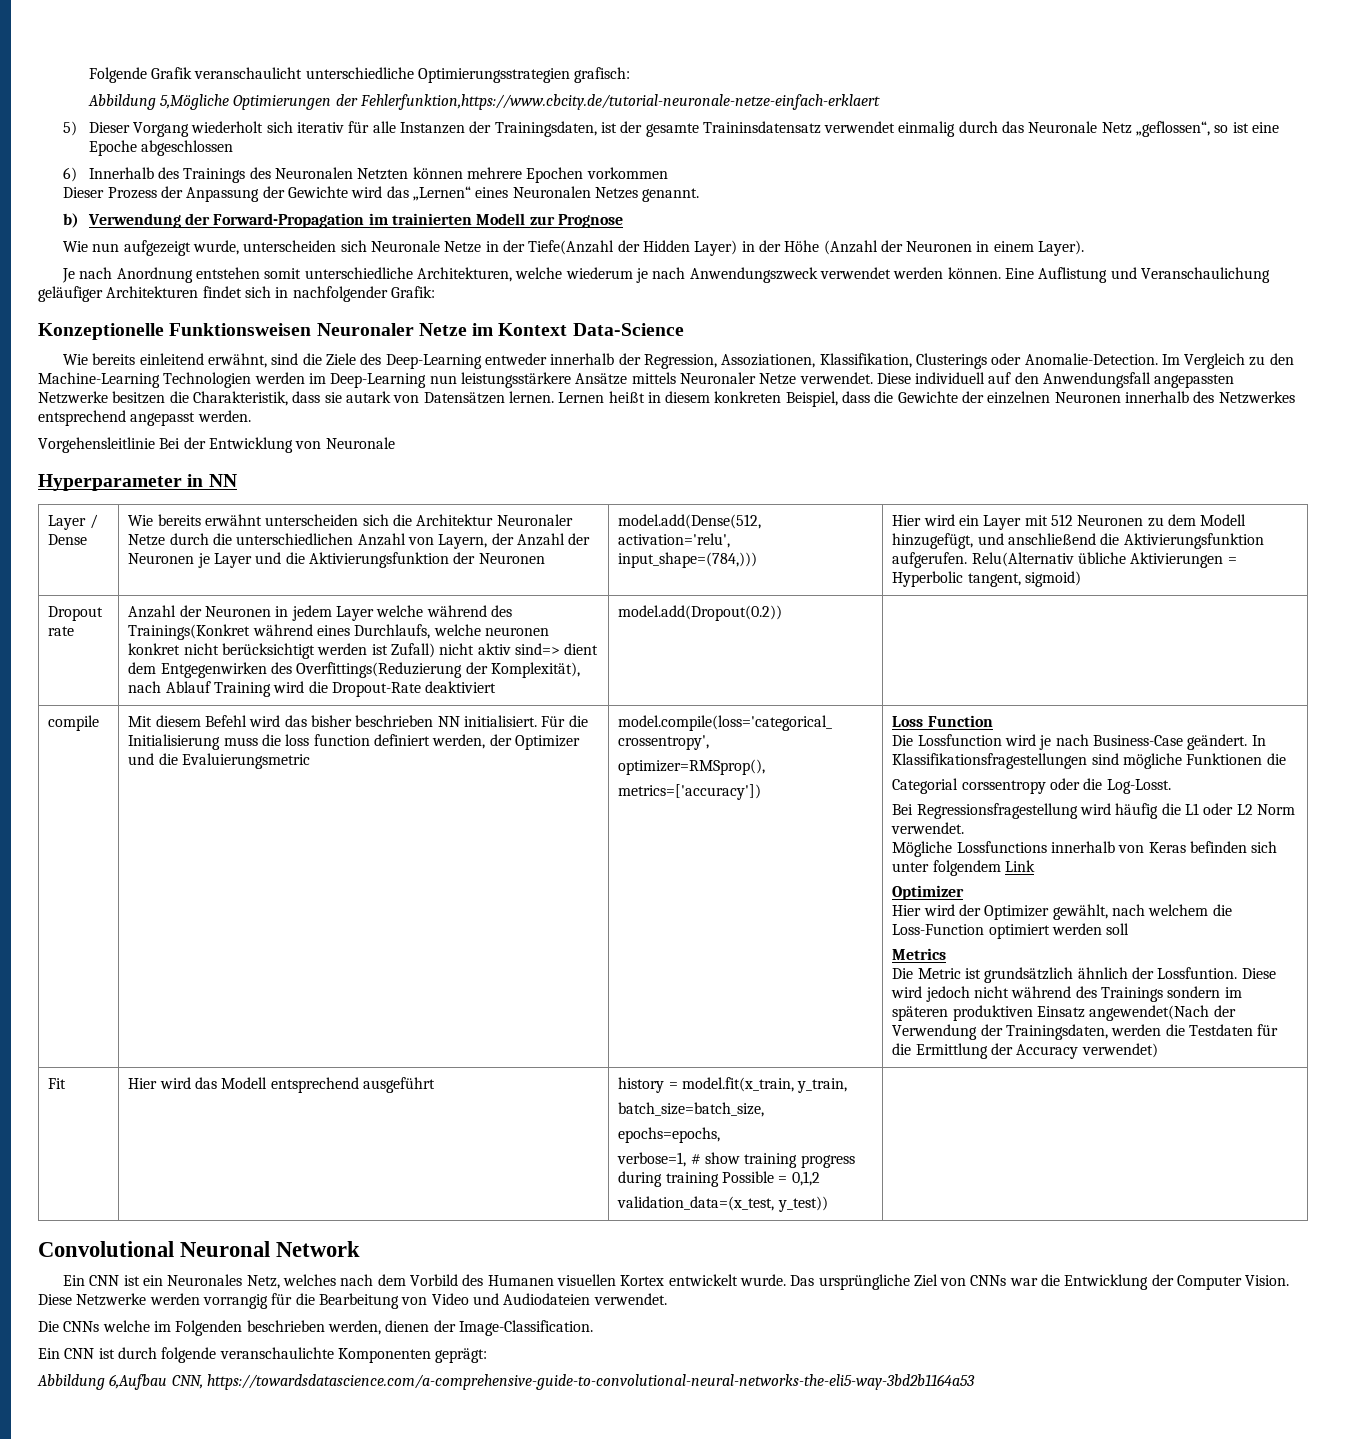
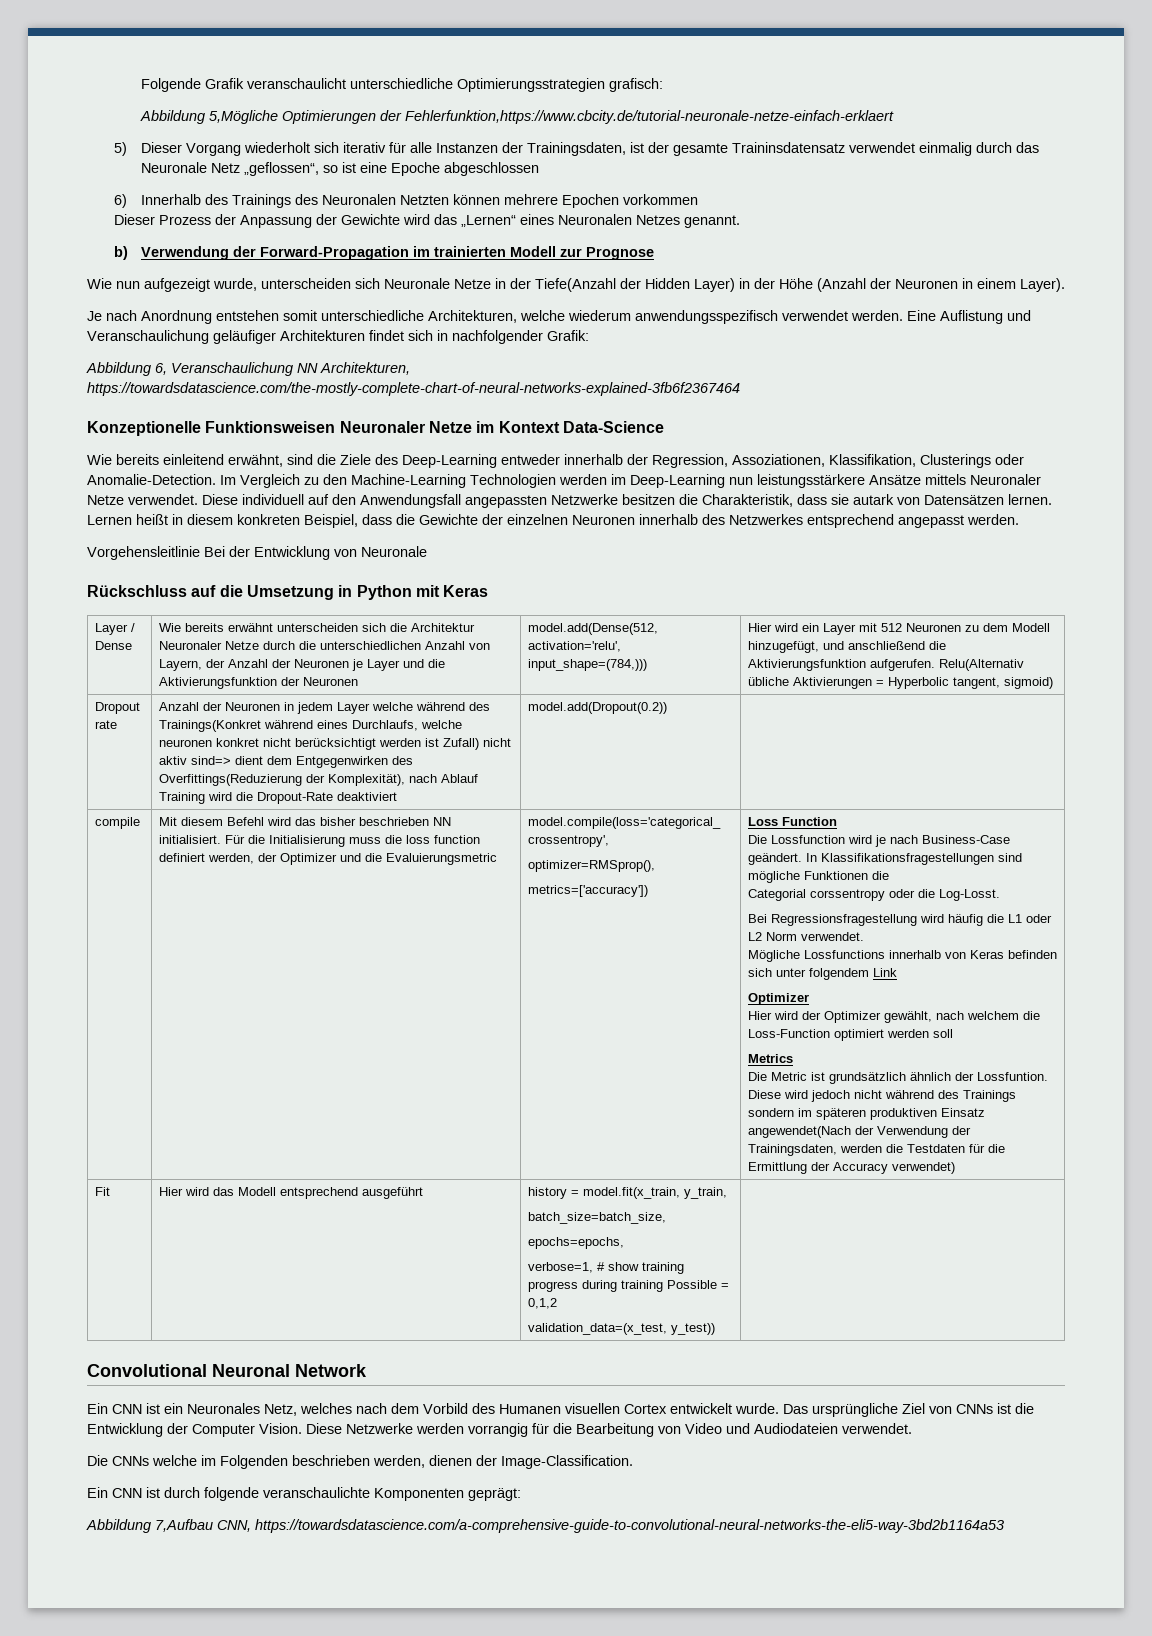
[635,267,1001,283] je nach Anwendungszweck verwendet werden können. -> [635,310,903,324] anwendungsspezifisch verwendet werden.
(435, 292) none -> [86,362,410,376] [87,382,740,396] // Abbildung 6, Veranschaulichung NN Architekturen, https://towardsdatascience.com/the-mostly-complete-chart-of-neural-networks-explained-3fb6f2367464
[38,474,237,491] Hyperparameter in NN -> [87,585,489,600] Rückschluss auf die Umsetzung in Python mit Keras
[620,1275,665,1286] Kortex -> [624,1404,667,1414] Cortex
[1009,1278,1038,1286] war -> [997,1403,1011,1414] ist
[109,1374,168,1390] 6,Aufbau -> [155,1519,213,1532] 7,Aufbau

